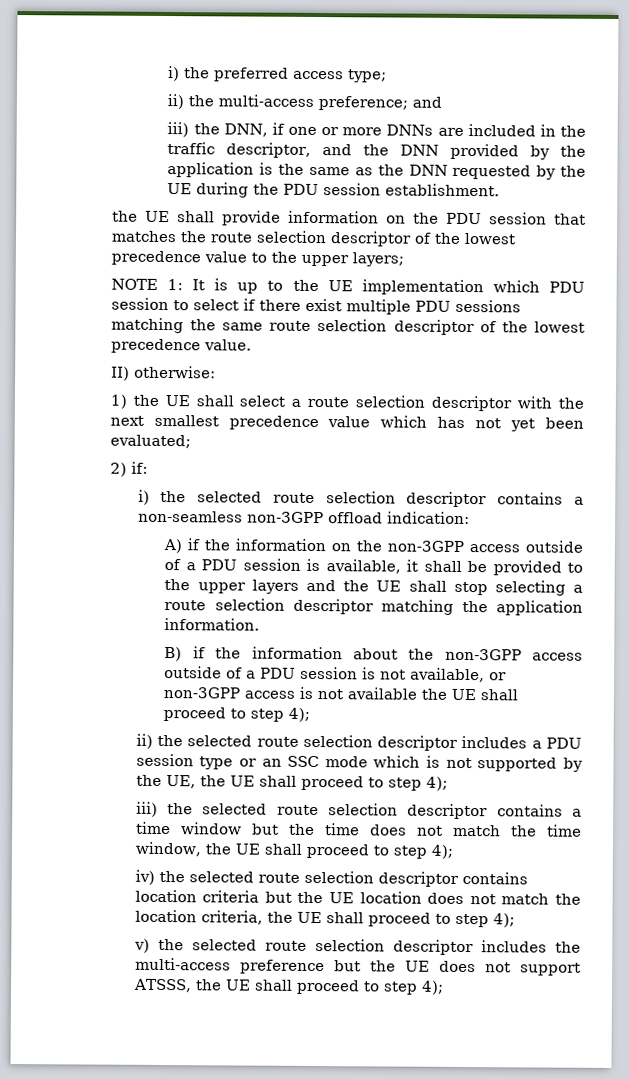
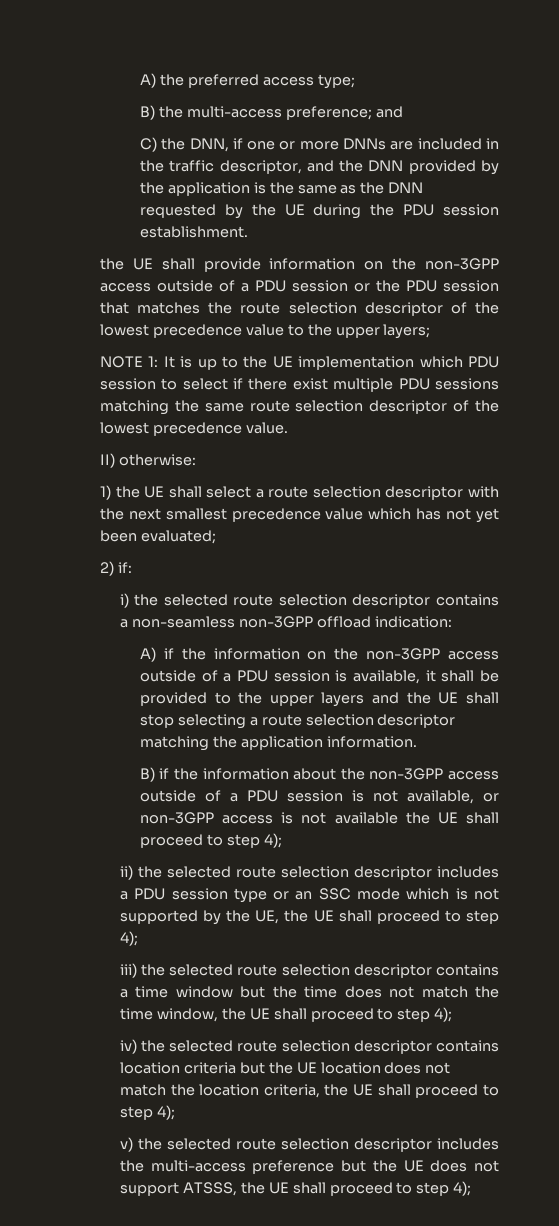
[168,66,181,82] i) -> [139,73,156,88] A)
[167,94,185,110] ii) -> [139,105,155,120] B)
[167,122,190,138] iii) -> [139,137,157,152] C)
(439, 218) none -> [424,258,499,270] [99,280,400,292] non-3GPP access outside of a PDU session or the

